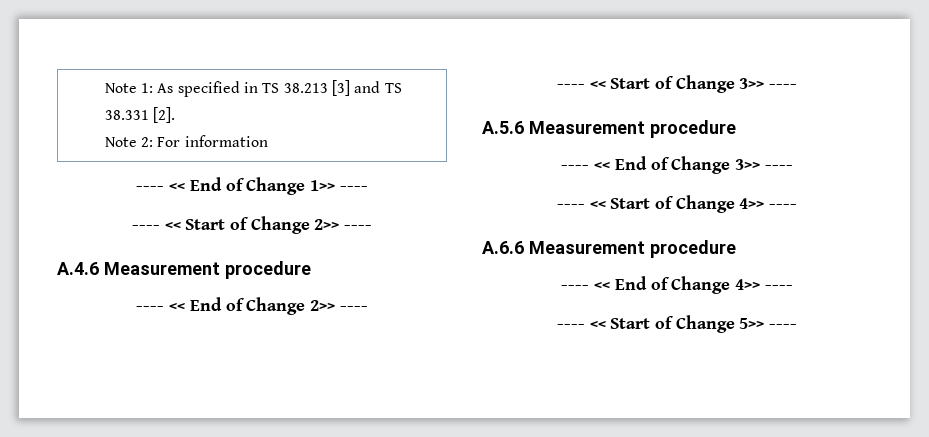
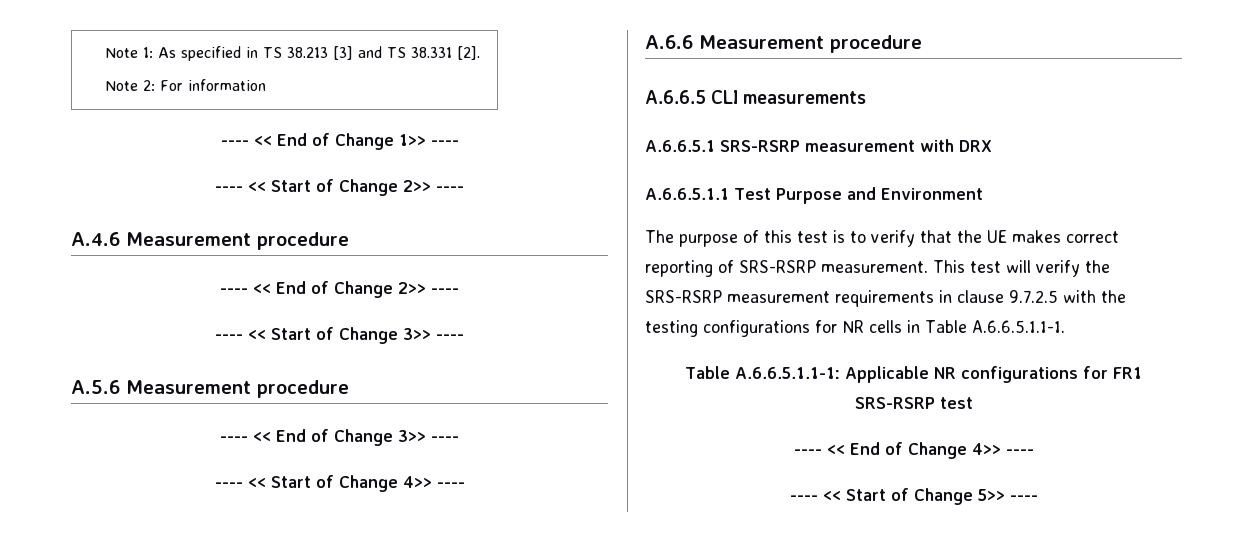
(736, 249) none -> [645,90,867,104] [645,139,992,152] [645,187,983,204] [645,230,1119,247] [645,260,1110,277] [645,290,1126,307] [645,320,1065,337] [685,366,1142,383] [854,397,973,409] // A.6.6.5 CLI measurements // A.6.6.5.1 SRS-RSRP measurement with DRX // A.6.6.5.1.1 Test Purpose and Environment // The purpose of this test is to verify that the UE makes correct reporting of SRS-RSRP measurement. This test will verify the SRS-RSRP measurement requirements in clause 9.7.2.5 with the testing configurations for NR cells in Table A.6.6.5.1.1-1. // Table A.6.6.5.1.1-1: Applicable NR configurations for FR1 SRS-RSRP test

